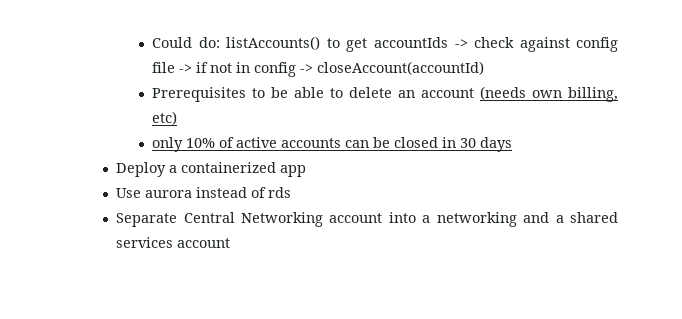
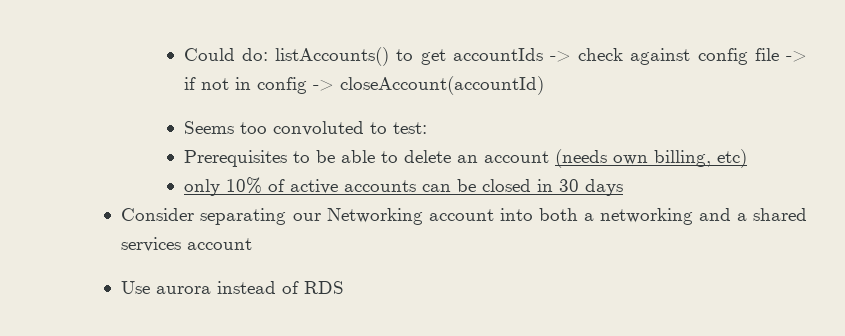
(485, 68) none -> [183,121,427,136] // Seems too convoluted to test:
[116,162,307,177] [116,187,292,198] [116,212,235,227] Deploy a containerized app // Use aurora instead of rds // Separate Central -> [121,208,321,225] Consider separating our
(416, 217) none -> [538,208,578,221] both
(231, 243) none -> [121,281,345,294] // Use aurora instead of RDS

